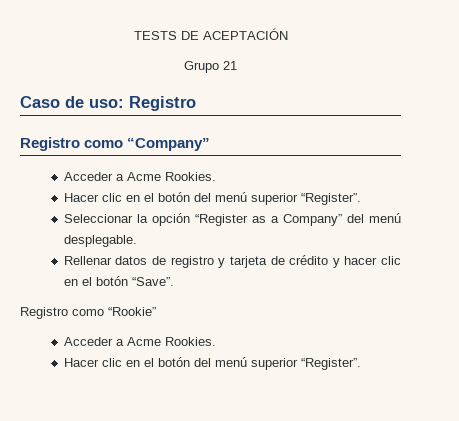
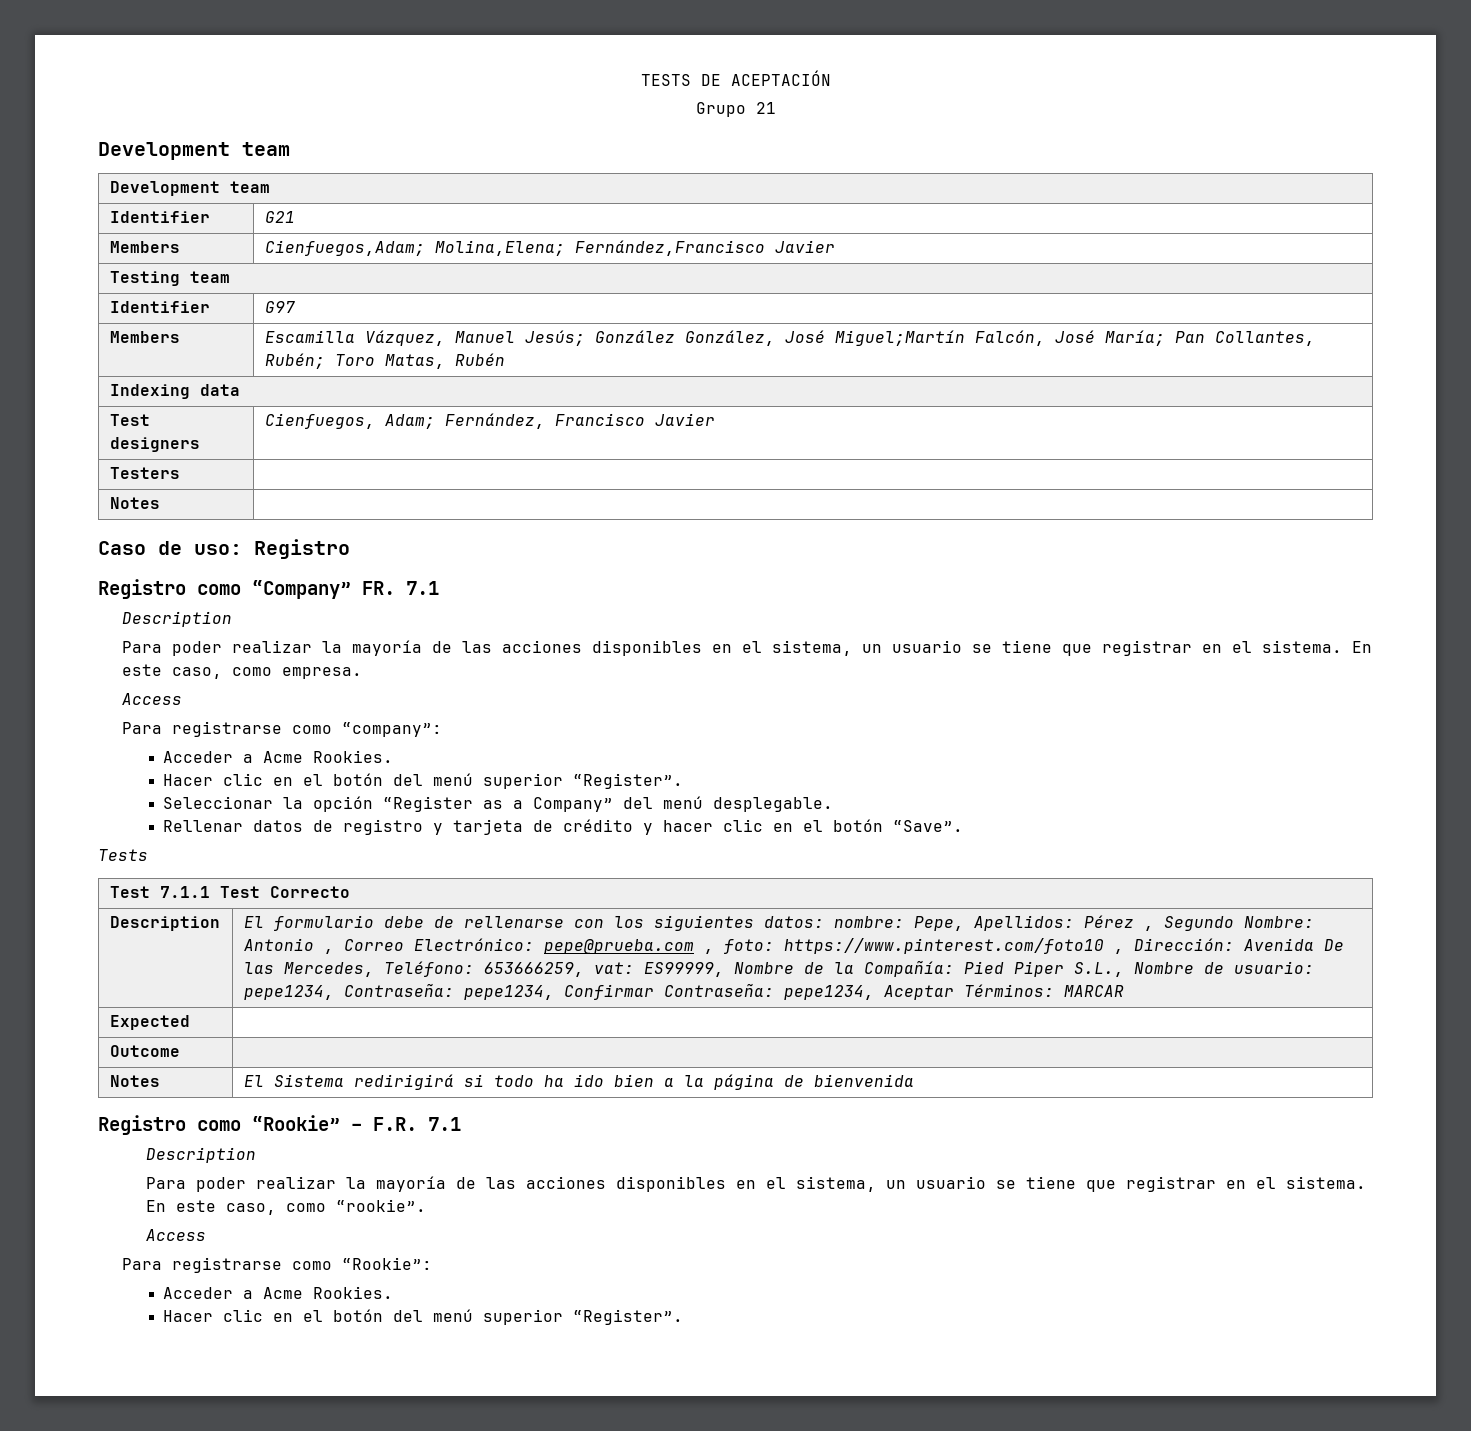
(237, 65) none -> [98,142,290,160] [109,181,270,196] [109,211,210,223] [264,211,295,223] [109,241,180,253] [264,240,835,256] [109,271,230,286] [109,301,210,313] [264,301,295,313] [109,331,180,343] [264,330,1315,346] [264,353,505,369] [109,384,240,399] [109,414,150,426] [109,437,200,452] [264,413,715,429] [109,467,180,479] [109,497,160,509] // Development team // Development team // Identifier | G21 // Members | Cienfuegos,Adam; Molina,Elena; Fernández,Francisco Javier // Testing team // Identifier | G97 // Members | Escamilla Vázquez, Manuel Jesús; González González, José Miguel;Martín Falcón, José María; Pan Collantes, Rubén; Toro Matas, Rubén // Indexing data // Test designers | Cienfuegos, Adam; Fernández, Francisco Javier // Testers | // Notes |
(211, 144) none -> [362,581,439,595] [121,611,232,627] [121,640,1372,656] [121,664,362,679] [121,693,182,705] [121,721,442,737] FR. 7.1 // Description // Para poder realizar la mayoría de las acciones disponibles en el sistema, un usuario se tiene que registrar en el sistema. En este caso, como empresa. // Access // Para registrarse como “company”:
[20,307,156,319] Registro como “Rookie” -> [98,849,148,861] [109,886,350,898] [109,916,220,931] [243,915,1314,931] [243,938,1344,954] [243,960,1314,977] [243,983,1124,1000] [109,1015,190,1030] [109,1045,180,1057] [109,1075,160,1087] [243,1074,914,1090] [98,1115,461,1135] [145,1147,256,1163] [145,1176,1366,1192] [145,1199,426,1215] [145,1229,206,1241] [121,1257,432,1273] Tests // Test 7.1.1 Test Correcto // Description | El formulario debe de rellenarse con los siguientes datos: nombre: Pepe, Apellidos: Pérez , Segundo Nombre: Antonio , Correo Electrónico: pepe@prueba.com , foto: https://www.pinterest.com/foto10 , Dirección: Avenida De las Mercedes, Teléfono: 653666259, vat: ES99999, Nombre de la Compañía: Pied Piper S.L., Nombre de usuario: pepe1234, Contraseña: pepe1234, Confirmar Contraseña: pepe1234, Aceptar Términos: MARCAR // Expected | // Outcome | // Notes | El Sistema redirigirá si todo ha ido bien a la página de bienvenida // Registro como “Rookie” – F.R. 7.1 // Description // Para poder realizar la mayoría de las acciones disponibles en el sistema, un usuario se tiene que registrar en el sistema. En este caso, como “rookie”. // Access // Para registrarse como “Rookie”:

